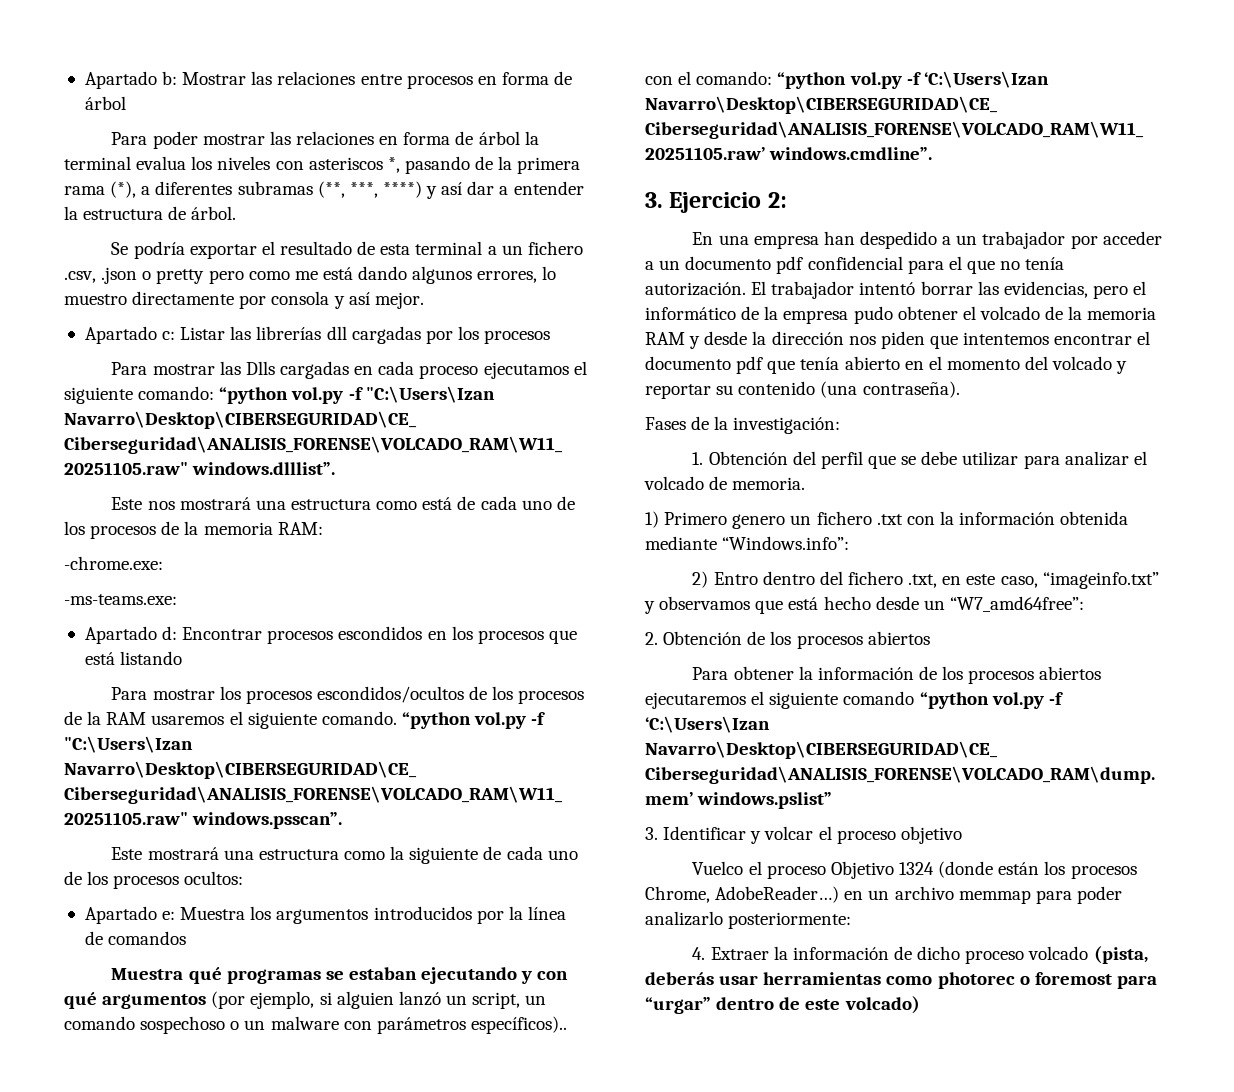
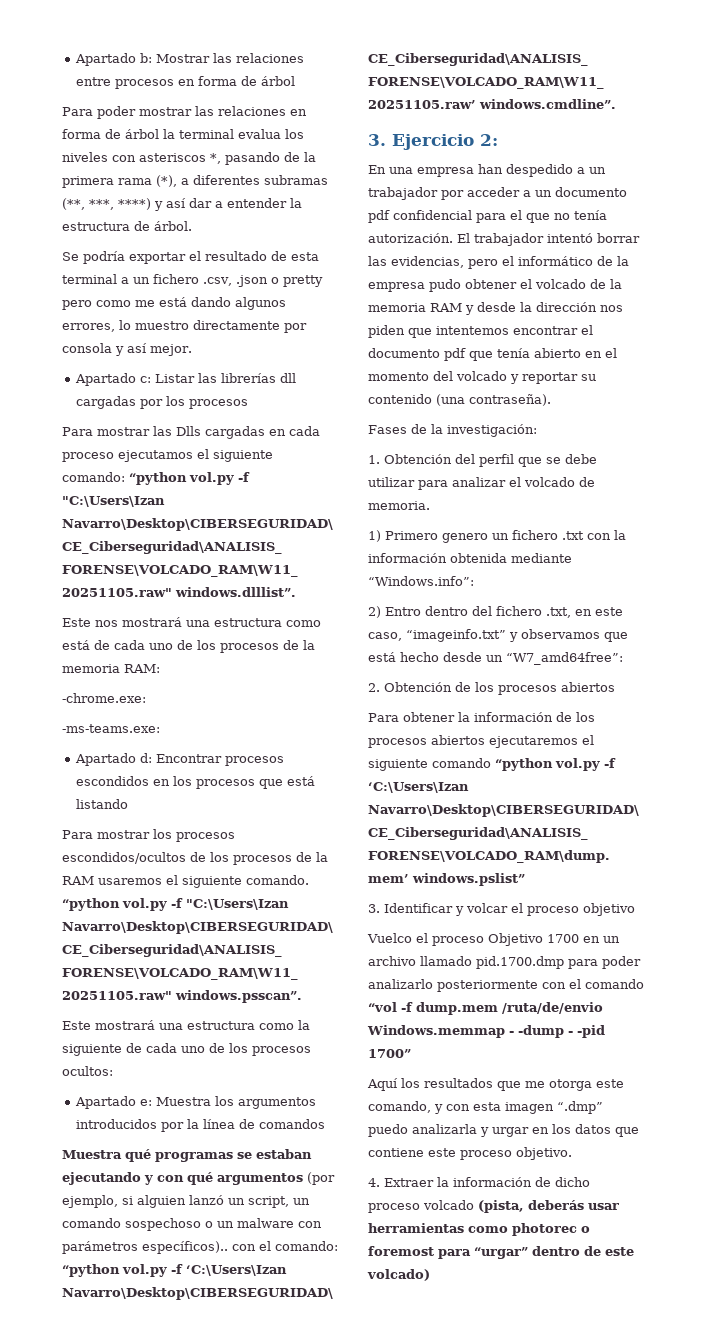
[899,861,1137,879] [645,886,840,903] 1324 (donde están los procesos Chrome, AdobeReader…) -> [547,934,579,943] 1700
[958,890,1031,904] memmap -> [420,956,564,969] llamado pid.1700.dmp
[728,912,852,929] posteriormente: -> [437,979,644,992] [368,1002,603,1015] [367,1025,605,1038] [368,1049,411,1058] [367,1078,624,1091] [368,1101,603,1114] [368,1124,639,1137] [368,1147,572,1160] posteriormente con el comando “vol -f dump.mem /ruta/de/envio Windows.memmap - -dump - -pid 1700” // Aquí los resultados que me otorga este comando, y con esta imagen “.dmp” puedo analizarla y urgar en los datos que contiene este proceso objetivo.

